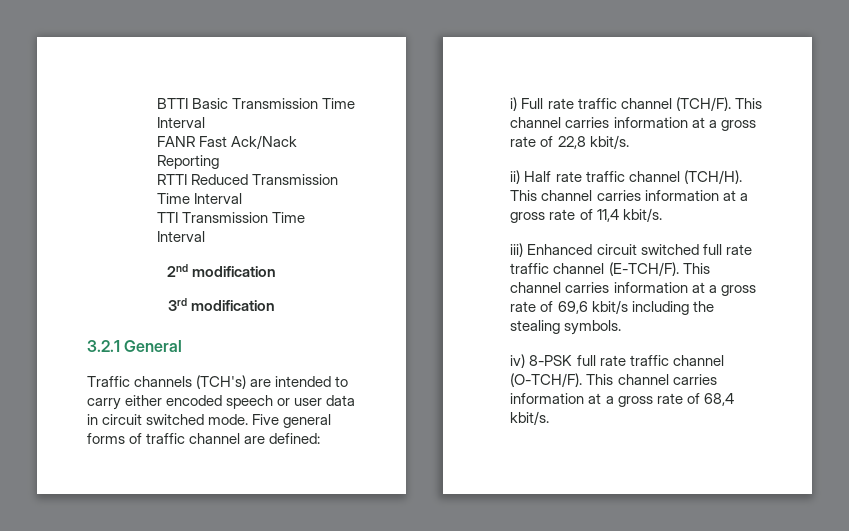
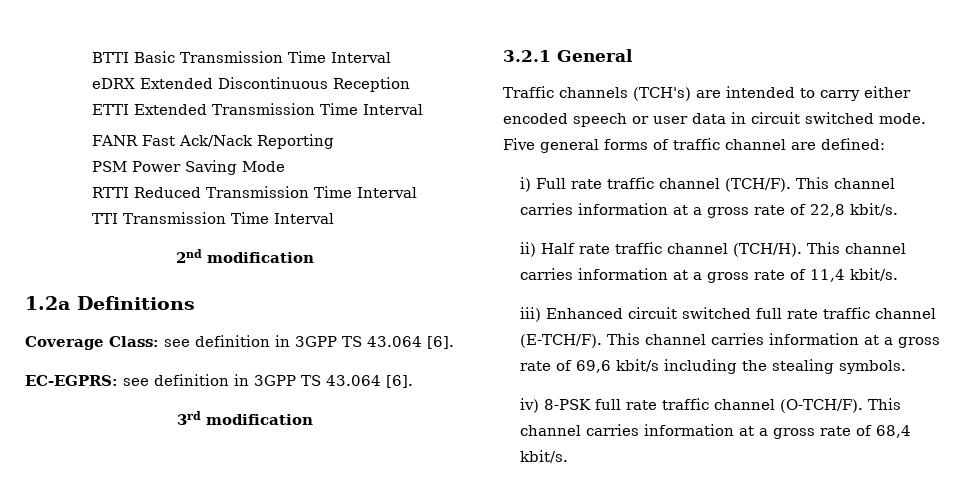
(205, 122) none -> [92,77,411,92] [92,103,424,115] // eDRX Extended Discontinuous Reception // ETTI Extended Transmission Time Interval
(219, 162) none -> [92,160,286,175] // PSM Power Saving Mode
(277, 271) none -> [25,296,195,310] [25,335,454,350] [25,374,413,388] // 1.2a Definitions // Coverage Class: see definition in 3GPP TS 43.064 [6]. // EC-EGPRS: see definition in 3GPP TS 43.064 [6].

